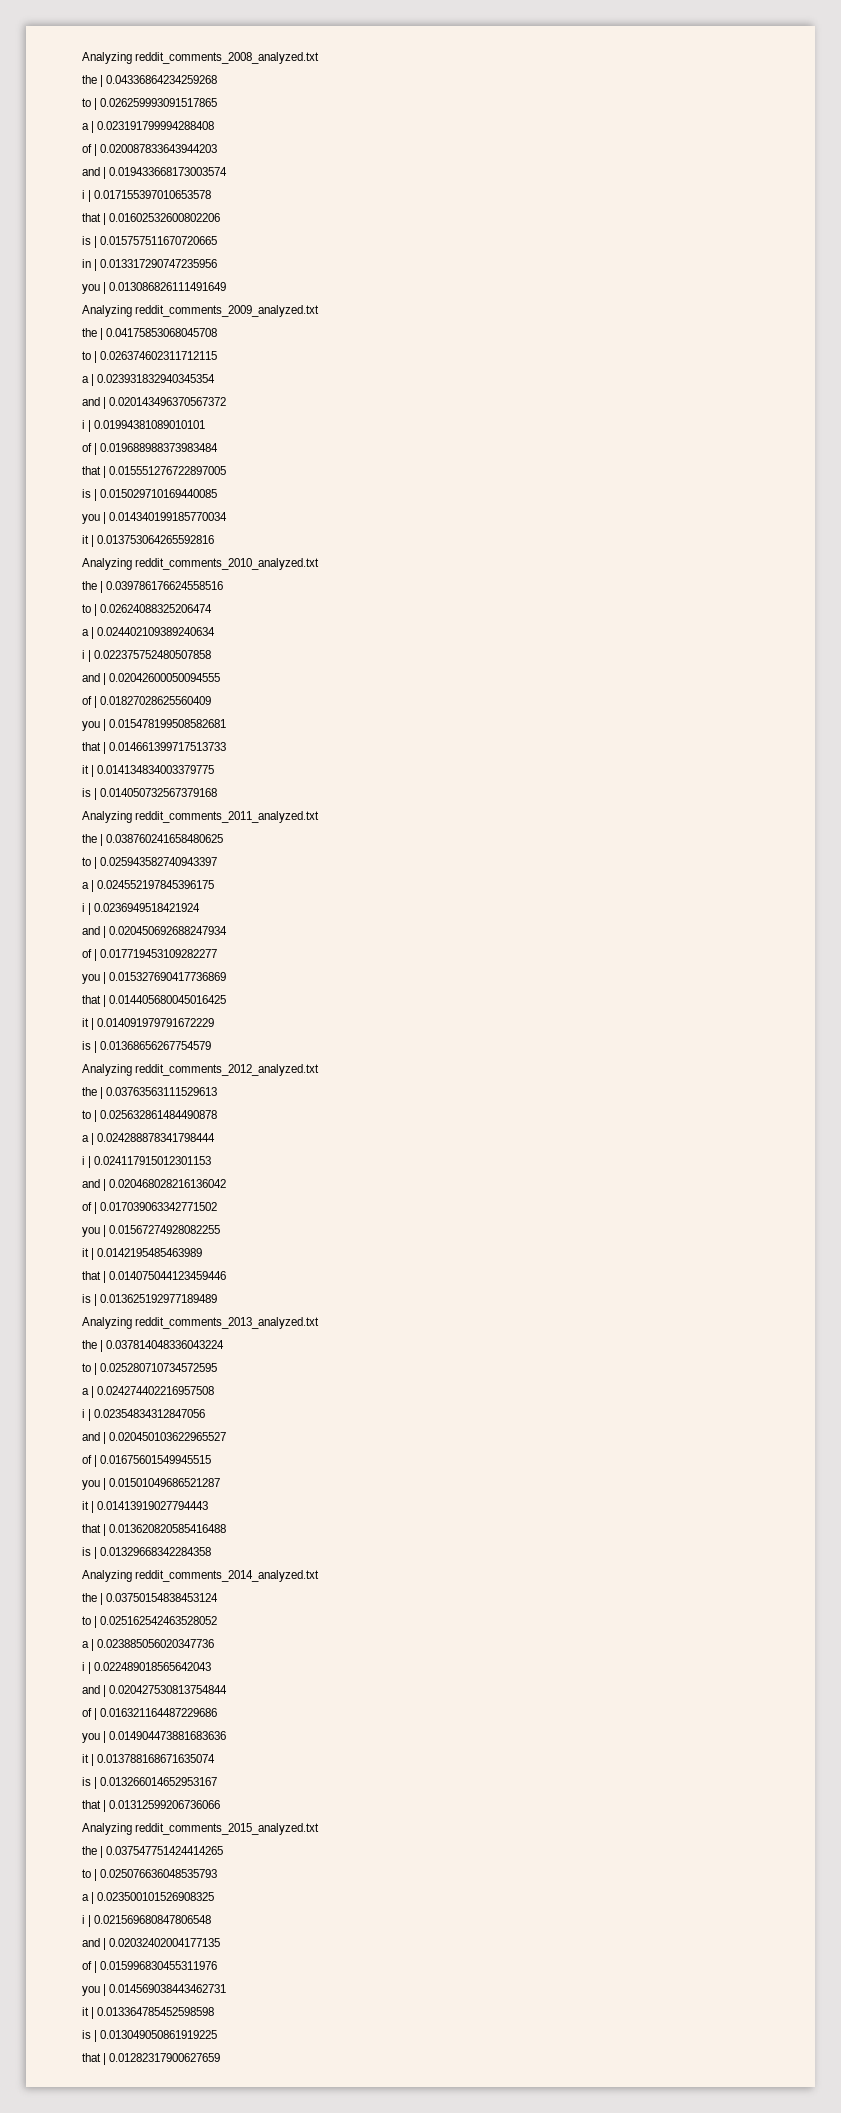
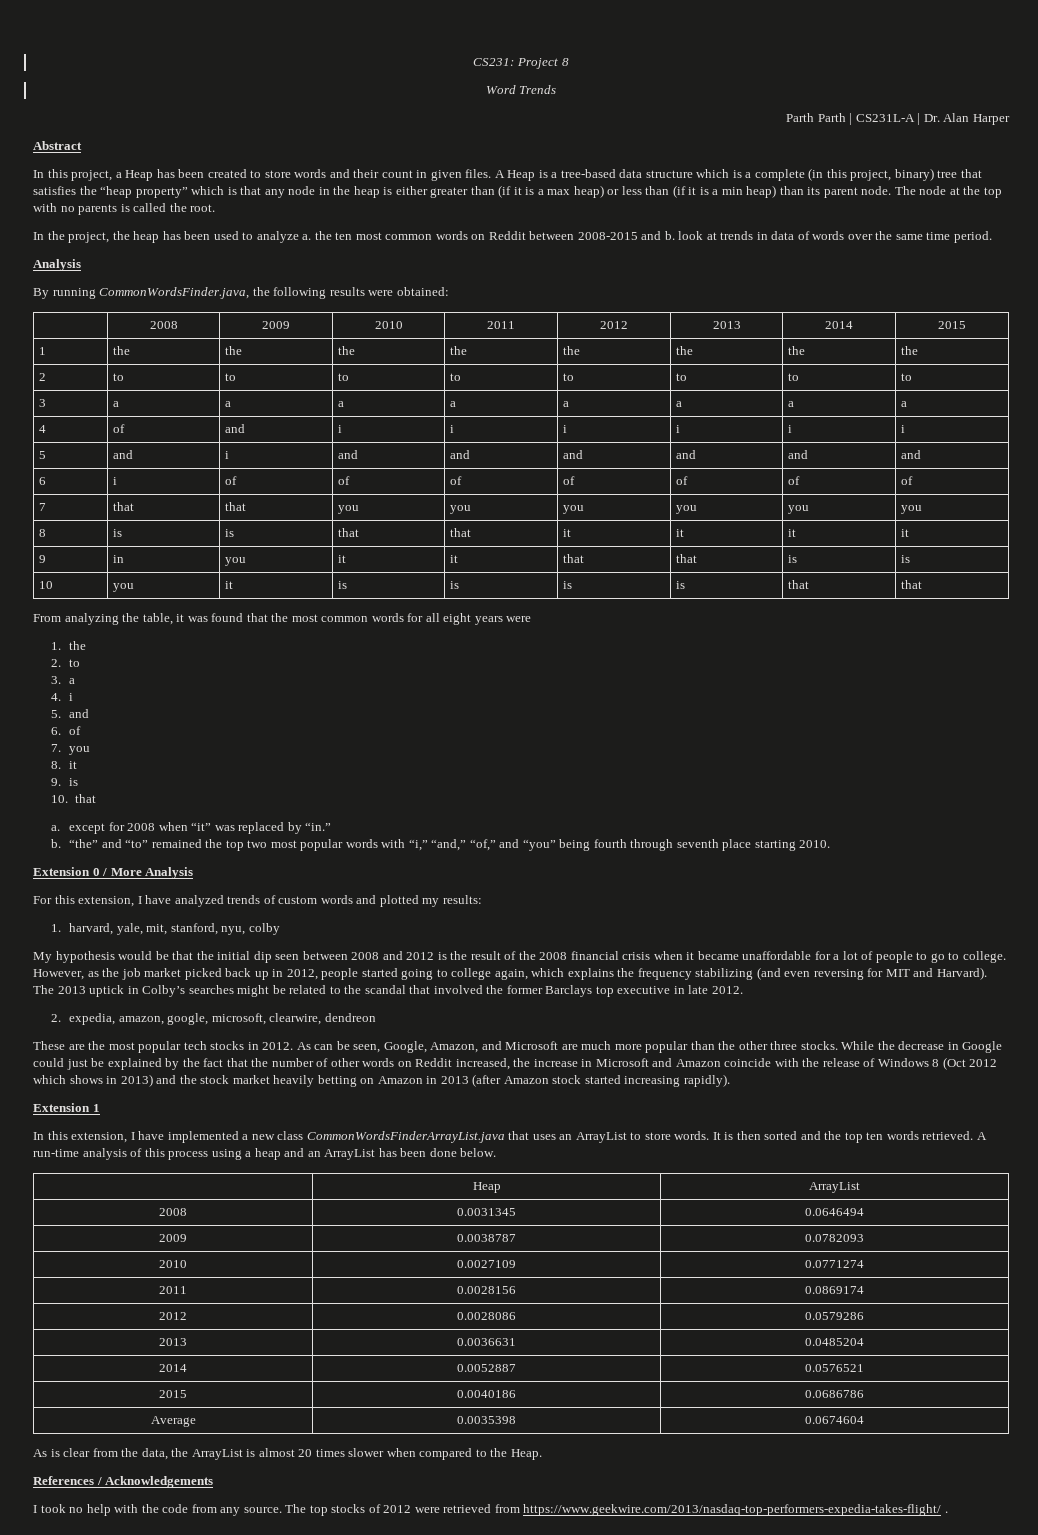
[82,52,320,64] [82,75,218,87] [82,98,218,110] [82,121,215,133] [82,144,218,156] [82,167,228,179] [82,190,212,202] [82,213,221,225] [82,236,218,248] [82,259,218,271] [82,282,227,294] [82,305,320,317] [82,328,218,340] [82,351,218,363] [82,374,216,386] [82,397,227,409] [82,420,206,432] [82,443,219,455] [82,466,227,478] [82,489,218,501] [82,512,228,524] [82,535,215,547] [82,558,320,570] [82,581,224,593] [82,604,213,616] [82,627,216,639] [82,650,212,662] [82,673,221,685] [82,696,212,708] [82,719,227,731] [82,742,227,754] [82,765,215,777] [82,788,218,800] [82,811,320,823] [82,834,224,846] [82,857,218,869] [82,880,215,892] [82,903,201,915] [82,926,228,938] [82,949,218,961] [82,972,227,984] [82,995,227,1007] [82,1018,215,1030] [82,1041,212,1053] [82,1064,320,1076] [82,1087,218,1099] [82,1110,218,1122] [82,1133,216,1145] [82,1156,212,1168] [82,1179,227,1191] [82,1202,218,1214] [82,1225,221,1237] [82,1248,203,1260] [82,1271,227,1283] [82,1294,218,1306] [82,1317,320,1329] [82,1340,225,1352] [82,1363,218,1375] [82,1386,215,1398] [82,1409,206,1421] [82,1432,227,1444] [82,1455,212,1467] [82,1478,221,1490] [82,1501,209,1513] [82,1524,227,1536] [82,1547,212,1559] [82,1570,320,1582] [82,1593,219,1605] [82,1616,218,1628] [82,1639,215,1651] [82,1662,212,1674] [82,1685,228,1697] [82,1708,218,1720] [82,1731,227,1743] [82,1754,216,1766] [82,1777,218,1789] [82,1800,221,1812] [82,1823,320,1835] [82,1846,224,1858] [82,1869,218,1881] [82,1892,215,1904] [82,1915,212,1927] [82,1938,221,1950] [82,1961,218,1973] [82,1984,227,1996] [82,2007,215,2019] [82,2030,218,2042] [82,2053,221,2065] Analyzing reddit_comments_2008_analyzed.txt // the | 0.04336864234259268 // to | 0.026259993091517865 // a | 0.023191799994288408 // of | 0.020087833643944203 // and | 0.019433668173003574 // i | 0.017155397010653578 // that | 0.01602532600802206 // is | 0.015757511670720665 // in | 0.013317290747235956 // you | 0.013086826111491649 // Analyzing reddit_comments_2009_analyzed.txt // the | 0.04175853068045708 // to | 0.026374602311712115 // a | 0.023931832940345354 // and | 0.020143496370567372 // i | 0.01994381089010101 // of | 0.019688988373983484 // that | 0.015551276722897005 // is | 0.015029710169440085 // you | 0.014340199185770034 // it | 0.013753064265592816 // Analyzing reddit_comments_2010_analyzed.txt // the | 0.039786176624558516 // to | 0.02624088325206474 // a | 0.024402109389240634 // i | 0.022375752480507858 // and | 0.02042600050094555 // of | 0.01827028625560409 // you | 0.015478199508582681 // that | 0.014661399717513733 // it | 0.014134834003379775 // is | 0.014050732567379168 // Analyzing reddit_comments_2011_analyzed.txt // the | 0.038760241658480625 // to | 0.025943582740943397 // a | 0.024552197845396175 // i | 0.0236949518421924 // and | 0.020450692688247934 // of | 0.017719453109282277 // you | 0.015327690417736869 // that | 0.014405680045016425 // it | 0.014091979791672229 // is | 0.01368656267754579 // Analyzing reddit_comments_2012_analyzed.txt // the | 0.03763563111529613 // to | 0.025632861484490878 // a | 0.024288878341798444 // i | 0.024117915012301153 // and | 0.020468028216136042 // of | 0.017039063342771502 // you | 0.01567274928082255 // it | 0.0142195485463989 // that | 0.014075044123459446 // is | 0.013625192977189489 // Analyzing reddit_comments_2013_analyzed.txt // the | 0.037814048336043224 // to | 0.025280710734572595 // a | 0.024274402216957508 // i | 0.02354834312847056 // and | 0.020450103622965527 // of | 0.01675601549945515 // you | 0.01501049686521287 // it | 0.01413919027794443 // that | 0.013620820585416488 // is | 0.01329668342284358 // Analyzing reddit_comments_2014_analyzed.txt // the | 0.03750154838453124 // to | 0.025162542463528052 // a | 0.023885056020347736 // i | 0.022489018565642043 // and | 0.020427530813754844 // of | 0.016321164487229686 // you | 0.014904473881683636 // it | 0.013788168671635074 // is | 0.013266014652953167 // that | 0.01312599206736066 // Analyzing reddit_comments_2015_analyzed.txt // the | 0.037547751424414265 // to | 0.025076636048535793 // a | 0.023500101526908325 // i | 0.021569680847806548 // and | 0.02032402004177135 // of | 0.015996830455311976 // you | 0.014569038443462731 // it | 0.013364785452598598 // is | 0.013049050861919225 // that | 0.01282317900627659 -> [473,58,569,69] [485,85,557,94] [786,113,1010,125] [33,141,82,150] [33,168,982,181] [33,185,1002,198] [33,203,216,215] [33,231,992,243] [33,259,81,271] [33,287,449,299] [149,321,178,329] [262,321,290,329] [374,321,403,329] [487,321,515,329] [600,321,628,329] [712,321,741,329] [825,321,853,329] [938,321,966,329] [39,347,47,355] [113,346,131,355] [225,346,243,355] [338,346,356,355] [450,346,468,355] [563,346,581,355] [676,346,694,355] [788,346,806,355] [901,346,919,355] [39,373,47,381] [113,373,125,381] [225,373,237,381] [338,373,350,381] [450,373,462,381] [563,373,575,381] [676,373,688,381] [788,373,800,381] [901,373,913,381] [39,399,47,407] [113,401,120,407] [225,401,232,407] [338,401,345,407] [450,401,457,407] [563,401,570,407] [676,401,683,407] [788,401,795,407] [901,401,908,407] [39,425,47,433] [113,424,126,433] [225,424,246,433] [338,425,343,433] [450,425,455,433] [563,425,568,433] [676,425,681,433] [788,425,793,433] [901,425,906,433] [39,451,47,459] [113,450,134,459] [225,451,230,459] [338,450,359,459] [450,450,471,459] [563,450,584,459] [676,450,697,459] [788,450,809,459] [901,450,922,459] [39,477,47,485] [113,477,118,485] [225,476,238,485] [338,476,351,485] [450,476,463,485] [563,476,576,485] [676,476,689,485] [788,476,801,485] [901,476,914,485] [39,503,47,511] [113,502,135,511] [225,502,247,511] [338,505,360,514] [450,505,472,514] [563,505,585,514] [676,505,698,514] [788,505,810,514] [901,505,923,514] [39,529,47,537] [113,529,123,537] [225,529,235,537] [338,528,360,537] [450,528,472,537] [563,529,572,537] [676,529,685,537] [788,529,797,537] [901,529,910,537] [39,555,47,563] [113,555,125,563] [225,557,247,566] [338,555,347,563] [450,555,459,563] [563,554,585,563] [676,554,698,563] [788,555,798,563] [901,555,911,563] [39,581,54,589] [113,583,135,592] [225,581,234,589] [338,581,348,589] [450,581,460,589] [563,581,573,589] [676,581,686,589] [788,580,810,589] [901,580,923,589] [33,613,532,625] [51,641,87,650] [51,659,81,667] [51,676,76,684] [51,693,74,701] [51,709,90,718] [51,726,82,735] [51,744,91,755] [51,761,78,769] [51,778,79,786] [51,794,96,803] [51,822,332,834] [51,839,831,851] [33,867,194,879] [33,895,482,907] [51,923,280,935] [33,951,1006,963] [33,967,987,980] [33,985,743,997] [51,1013,376,1025] [33,1041,1003,1053] [33,1057,998,1070] [33,1074,730,1087] [33,1103,100,1112] [33,1131,987,1143] [33,1148,497,1160] [472,1182,501,1193] [809,1182,860,1193] [159,1208,187,1216] [457,1208,516,1216] [805,1208,864,1216] [159,1234,187,1242] [457,1234,516,1242] [805,1234,864,1242] [159,1260,187,1268] [457,1260,516,1268] [805,1260,864,1268] [159,1286,187,1294] [457,1286,516,1294] [805,1286,864,1294] [159,1312,187,1320] [457,1312,516,1320] [805,1312,864,1320] [159,1338,187,1346] [457,1338,516,1346] [805,1338,864,1346] [159,1364,187,1372] [457,1364,516,1372] [805,1364,864,1372] [159,1390,187,1398] [457,1390,516,1398] [805,1390,864,1398] [150,1416,196,1427] [457,1416,516,1424] [805,1416,864,1424] [33,1448,542,1460] [33,1476,214,1488] [33,1504,948,1516] CS231: Project 8 // Word Trends // Parth Parth | CS231L-A | Dr. Alan Harper // Abstract // In this project, a Heap has been created to store words and their count in given files. A Heap is a tree-based data structure which is a complete (in this project, binary) tree that satisfies the “heap property” which is that any node in the heap is either greater than (if it is a max heap) or less than (if it is a min heap) than its parent node. The node at the top with no parents is called the root. // In the project, the heap has been used to analyze a. the ten most common words on Reddit between 2008-2015 and b. look at trends in data of words over the same time period. // Analysis // By running CommonWordsFinder.java, the following results were obtained: // | 2008 | 2009 | 2010 | 2011 | 2012 | 2013 | 2014 | 2015 // 1 | the | the | the | the | the | the | the | the // 2 | to | to | to | to | to | to | to | to // 3 | a | a | a | a | a | a | a | a // 4 | of | and | i | i | i | i | i | i // 5 | and | i | and | and | and | and | and | and // 6 | i | of | of | of | of | of | of | of // 7 | that | that | you | you | you | you | you | you // 8 | is | is | that | that | it | it | it | it // 9 | in | you | it | it | that | that | is | is // 10 | you | it | is | is | is | is | that | that // From analyzing the table, it was found that the most common words for all eight years were // 1. the // 2. to // 3. a // 4. i // 5. and // 6. of // 7. you // 8. it // 9. is // 10. that // a. except for 2008 when “it” was replaced by “in.” // b. “the” and “to” remained the top two most popular words with “i,” “and,” “of,” and “you” being fourth through seventh place starting 2010. // Extension 0 / More Analysis // For this extension, I have analyzed trends of custom words and plotted my results: // 1. harvard, yale, mit, stanford, nyu, colby // My hypothesis would be that the initial dip seen between 2008 and 2012 is the result of the 2008 financial crisis when it became unaffordable for a lot of people to go to college. However, as the job market picked back up in 2012, people started going to college again, which explains the frequency stabilizing (and even reversing for MIT and Harvard). The 2013 uptick in Colby’s searches might be related to the scandal that involved the former Barclays top executive in late 2012. // 2. expedia, amazon, google, microsoft, clearwire, dendreon // These are the most popular tech stocks in 2012. As can be seen, Google, Amazon, and Microsoft are much more popular than the other three stocks. While the decrease in Google could just be explained by the fact that the number of other words on Reddit increased, the increase in Microsoft and Amazon coincide with the release of Windows 8 (Oct 2012 which shows in 2013) and the stock market heavily betting on Amazon in 2013 (after Amazon stock started increasing rapidly). // Extension 1 // In this extension, I have implemented a new class CommonWordsFinderArrayList.java that uses an ArrayList to store words. It is then sorted and the top ten words retrieved. A run-time analysis of this process using a heap and an ArrayList has been done below. // | Heap | ArrayList // 2008 | 0.0031345 | 0.0646494 // 2009 | 0.0038787 | 0.0782093 // 2010 | 0.0027109 | 0.0771274 // 2011 | 0.0028156 | 0.0869174 // 2012 | 0.0028086 | 0.0579286 // 2013 | 0.0036631 | 0.0485204 // 2014 | 0.0052887 | 0.0576521 // 2015 | 0.0040186 | 0.0686786 // Average | 0.0035398 | 0.0674604 // As is clear from the data, the ArrayList is almost 20 times slower when compared to the Heap. // References / Acknowledgements // I took no help with the code from any source. The top stocks of 2012 were retrieved from https://www.geekwire.com/2013/nasdaq-top-performers-expedia-takes-flight/ .

